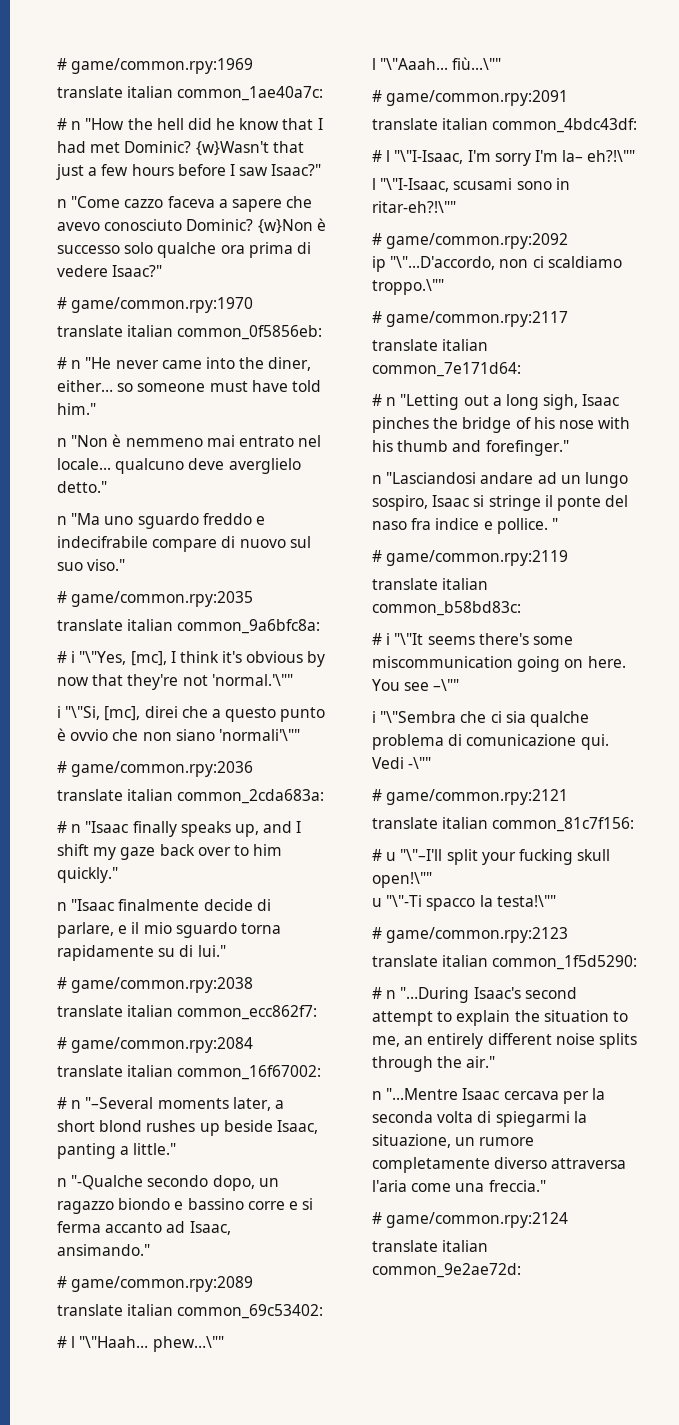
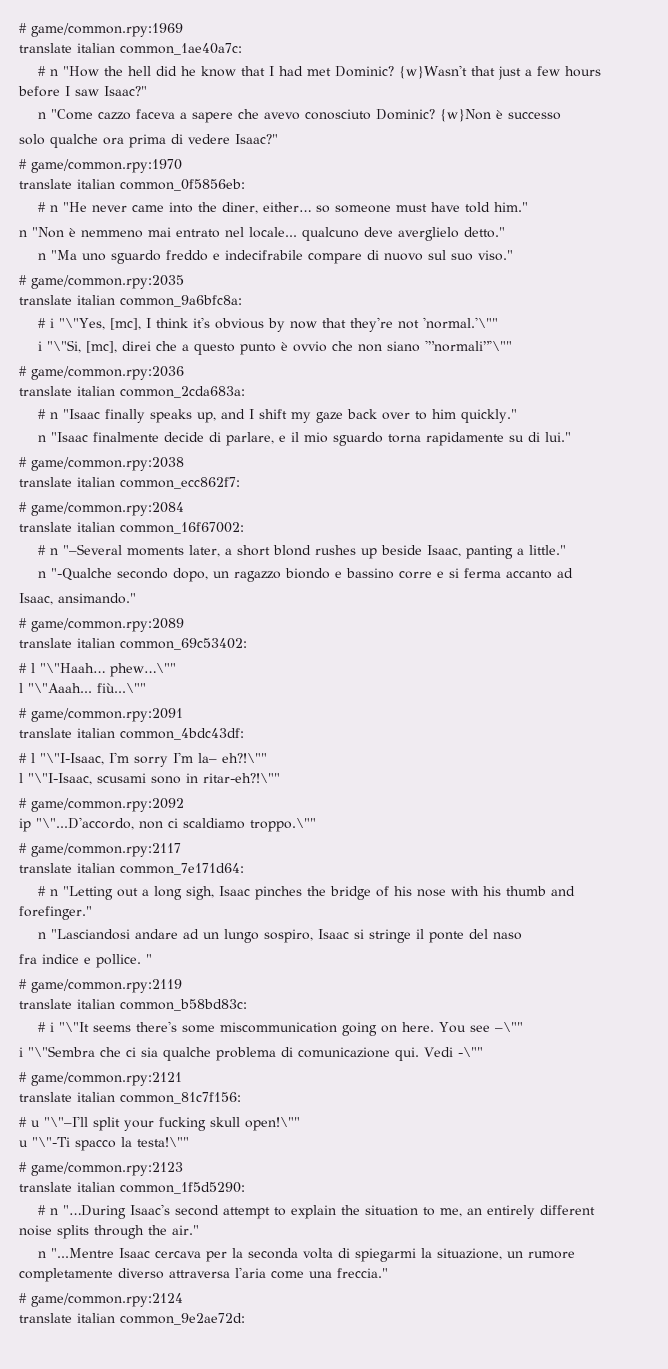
(120, 249) none -> (561, 116) //
[218,729,300,741] 'normali'\"" -> [424,340,512,352] '”normali”'\""
(186, 1227) none -> (573, 573) //
(407, 525) none -> (522, 936) //

